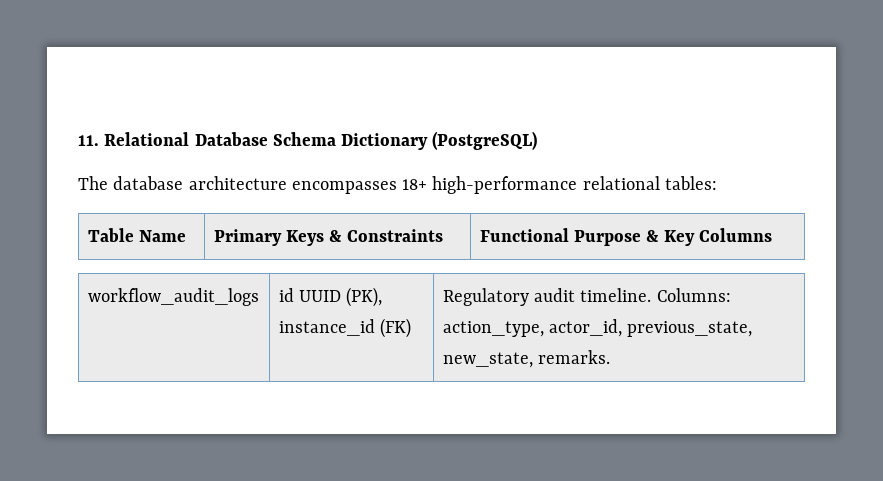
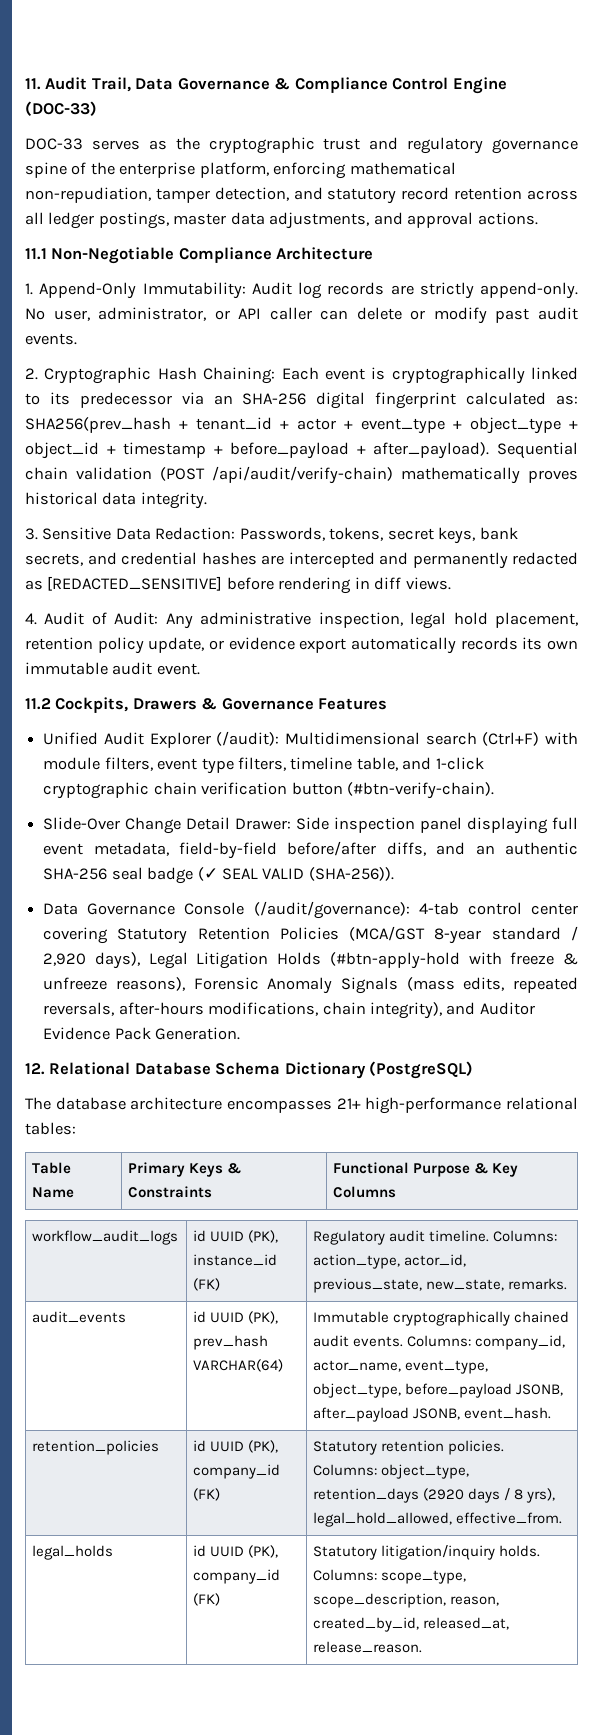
(99, 140) none -> [45,77,507,94] [25,101,97,116] [25,137,578,154] [25,162,456,179] [25,187,579,204] [25,212,538,229] [25,247,374,264] [25,282,578,299] [25,307,579,324] [25,333,77,345] [25,367,578,384] [25,392,579,409] [25,417,578,434] [25,442,578,459] [25,466,578,484] [25,492,207,509] [25,527,518,544] [25,552,578,569] [25,576,451,594] [25,612,578,629] [25,637,578,654] [25,662,200,675] [25,697,388,713] [43,731,579,748] [43,757,484,774] [43,782,494,799] [43,817,578,834] [43,841,578,859] [43,867,394,884] [43,901,578,919] [43,926,578,944] [43,952,578,969] [43,977,578,994] [43,1002,535,1019] [43,1027,241,1040] [25,1063,45,1075] Audit Trail, Data Governance & Compliance Control Engine (DOC-33) // DOC-33 serves as the cryptographic trust and regulatory governance spine of the enterprise platform, enforcing mathematical non-repudiation, tamper detection, and statutory record retention across all ledger postings, master data adjustments, and approval actions. // 11.1 Non-Negotiable Compliance Architecture // 1. Append-Only Immutability: Audit log records are strictly append-only. No user, administrator, or API caller can delete or modify past audit events. // 2. Cryptographic Hash Chaining: Each event is cryptographically linked to its predecessor via an SHA-256 digital fingerprint calculated as: SHA256(prev_hash + tenant_id + actor + event_type + object_type + object_id + timestamp + before_payload + after_payload). Sequential chain validation (POST /api/audit/verify-chain) mathematically proves historical data integrity. // 3. Sensitive Data Redaction: Passwords, tokens, secret keys, bank secrets, and credential hashes are intercepted and permanently redacted as [REDACTED_SENSITIVE] before rendering in diff views. // 4. Audit of Audit: Any administrative inspection, legal hold placement, retention policy update, or evidence export automatically records its own immutable audit event. // 11.2 Cockpits, Drawers & Governance Features // Unified Audit Explorer (/audit): Multidimensional search (Ctrl+F) with module filters, event type filters, timeline table, and 1-click cryptographic chain verification button (#btn-verify-chain). // Slide-Over Change Detail Drawer: Side inspection panel displaying full event metadata, field-by-field before/after diffs, and an authentic SHA-256 seal badge (✓ SEAL VALID (SHA-256)). // Data Governance Console (/audit/governance): 4-tab control center covering Statutory Retention Policies (MCA/GST 8-year standard / 2,920 days), Legal Litigation Holds (#btn-apply-hold with freeze & unfreeze reasons), Forensic Anomaly Signals (mass edits, repeated reversals, after-hours modifications, chain integrity), and Auditor Evidence Pack Generation. // 12.
[402,179,428,190] 18+ -> [336,1098,361,1109] 21+
(611, 357) none -> [32,1311,127,1323] [193,1311,279,1324] [193,1335,269,1350] [193,1359,284,1372] [313,1311,570,1326] [313,1335,566,1350] [313,1360,489,1374] [313,1383,564,1398] [313,1407,552,1422] [32,1440,160,1455] [193,1440,279,1453] [193,1464,281,1479] [193,1488,221,1501] [313,1440,505,1455] [313,1464,470,1479] [313,1488,556,1503] [313,1512,563,1527] [32,1545,114,1560] [193,1545,279,1558] [193,1569,281,1584] [193,1593,221,1606] [313,1545,541,1560] [313,1569,467,1584] [313,1593,500,1608] [313,1617,510,1632] [313,1641,423,1653] // audit_events | id UUID (PK), prev_hash VARCHAR(64) | Immutable cryptographically chained audit events. Columns: company_id, actor_name, event_type, object_type, before_payload JSONB, after_payload JSONB, event_hash. // retention_policies | id UUID (PK), company_id (FK) | Statutory retention policies. Columns: object_type, retention_days (2920 days / 8 yrs), legal_hold_allowed, effective_from. // legal_holds | id UUID (PK), company_id (FK) | Statutory litigation/inquiry holds. Columns: scope_type, scope_description, reason, created_by_id, released_at, release_reason.

